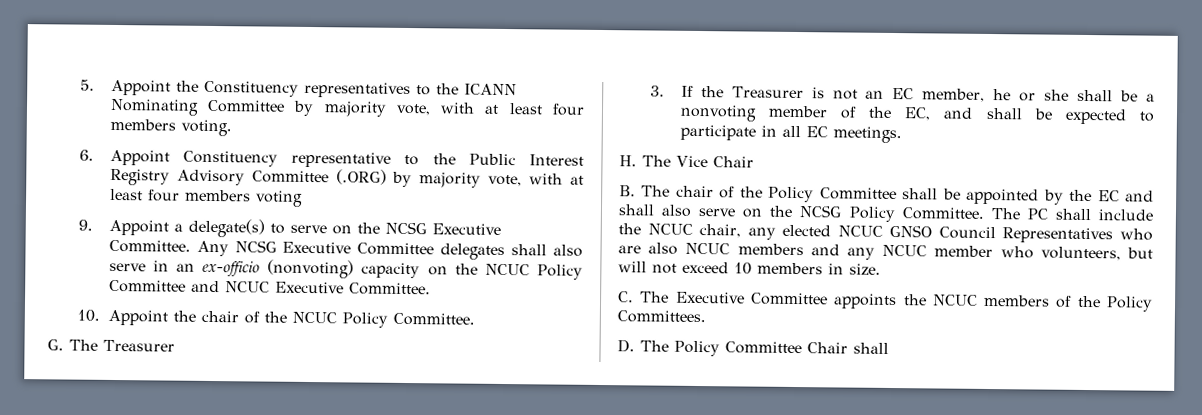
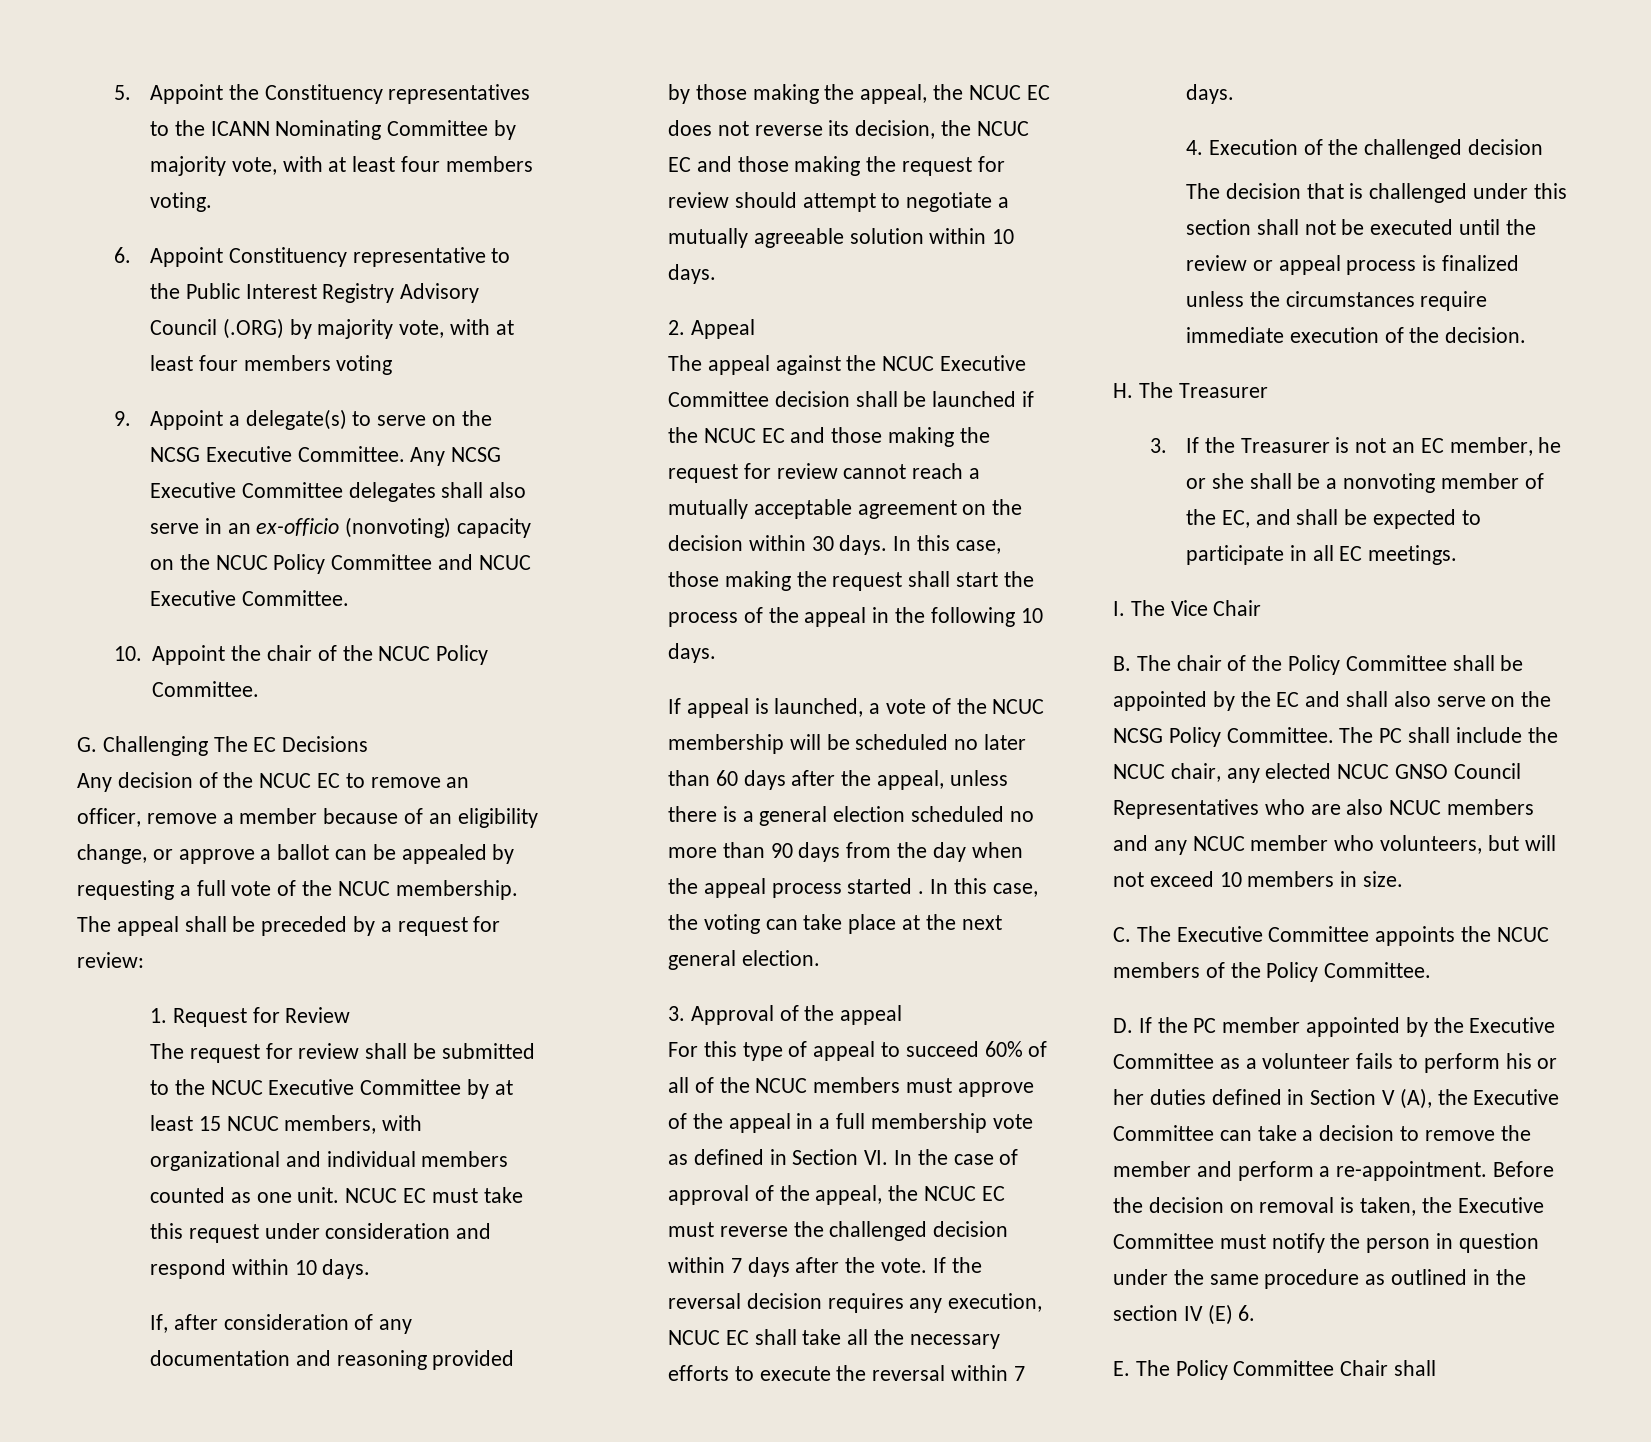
[251,170,329,184] Committee -> [150,319,218,335] Council
(64, 345) none -> [102,736,369,756] [77,772,470,792] [77,808,538,828] [77,844,515,864] [77,880,518,900] [77,916,501,936] [77,952,144,968] [150,1007,351,1027] [150,1043,535,1063] [150,1079,513,1099] [150,1115,423,1134] [150,1151,509,1171] [150,1187,523,1203] [150,1223,492,1243] [150,1259,371,1279] [150,1314,413,1334] [150,1350,515,1370] [668,84,1050,104] [668,120,1029,139] [668,156,1005,176] [668,192,1010,212] [668,228,1015,248] [668,264,717,284] [668,319,755,339] [668,355,1027,375] [668,391,1035,407] [668,427,990,447] [668,463,981,483] [668,499,1023,519] [668,535,1001,555] [668,571,1034,591] [668,607,1043,627] [668,643,717,663] [668,698,1045,718] [668,734,1027,754] [668,770,1008,790] [668,806,1034,826] [668,842,1023,862] [668,878,1038,898] [668,914,1002,934] [668,950,820,970] [668,1005,903,1025] [668,1041,1048,1061] [668,1077,1034,1097] [668,1113,1033,1133] [668,1149,1019,1165] [668,1185,1005,1205] [668,1221,1009,1241] [668,1257,982,1277] [668,1293,1043,1313] [668,1329,1000,1349] [668,1365,1025,1381] [1186,84,1235,104] [1186,139,1544,159] [1186,183,1567,203] [1186,219,1536,235] [1186,255,1520,275] [1186,291,1488,311] [1186,327,1527,343] [1113,383,1133,398] Challenging The EC Decisions // Any decision of the NCUC EC to remove an officer, remove a member because of an eligibility change, or approve a ballot can be appealed by requesting a full vote of the NCUC membership. The appeal shall be preceded by a request for review: // 1. Request for Review // The request for review shall be submitted to the NCUC Executive Committee by at least 15 NCUC members, with organizational and individual members counted as one unit. NCUC EC must take this request under consideration and respond within 10 days. // If, after consideration of any documentation and reasoning provided by those making the appeal, the NCUC EC does not reverse its decision, the NCUC EC and those making the request for review should attempt to negotiate a mutually agreeable solution within 10 days. // 2. Appeal // The appeal against the NCUC Executive Committee decision shall be launched if the NCUC EC and those making the request for review cannot reach a mutually acceptable agreement on the decision within 30 days. In this case, those making the request shall start the process of the appeal in the following 10 days. // If appeal is launched, a vote of the NCUC membership will be scheduled no later than 60 days after the appeal, unless there is a general election scheduled no more than 90 days from the day when the appeal process started . In this case, the voting can take place at the next general election. // 3. Approval of the appeal // For this type of appeal to succeed 60% of all of the NCUC members must approve of the appeal in a full membership vote as defined in Section VI. In the case of approval of the appeal, the NCUC EC must reverse the challenged decision within 7 days after the vote. If the reversal decision requires any execution, NCUC EC shall take all the necessary efforts to execute the reversal within 7 days. // 4. Execution of the challenged decision // The decision that is challenged under this section shall not be executed until the review or appeal process is finalized unless the circumstances require immediate execution of the decision. // H.
[619,155,637,167] H. -> [1113,601,1125,616] I.
[617,310,706,324] Committees. -> [1324,962,1432,978] Committee.
(635, 346) none -> [1138,1017,1556,1037] [1113,1053,1558,1073] [1113,1088,1560,1109] [1113,1125,1531,1141] [1113,1161,1555,1181] [1113,1197,1544,1216] [1113,1233,1539,1253] [1113,1269,1526,1289] [1113,1304,1256,1325] [1113,1361,1130,1376] If the PC member appointed by the Executive Committee as a volunteer fails to perform his or her duties defined in Section V (A), the Executive Committee can take a decision to remove the member and perform a re-appointment. Before the decision on removal is taken, the Executive Committee must notify the person in question under the same procedure as outlined in the section IV (E) 6. // E.

